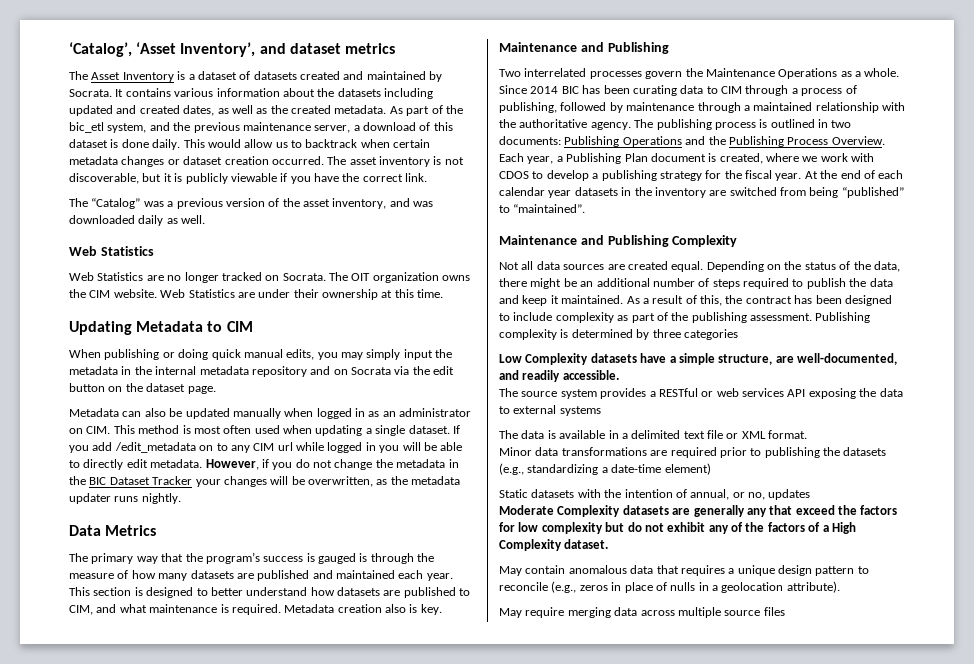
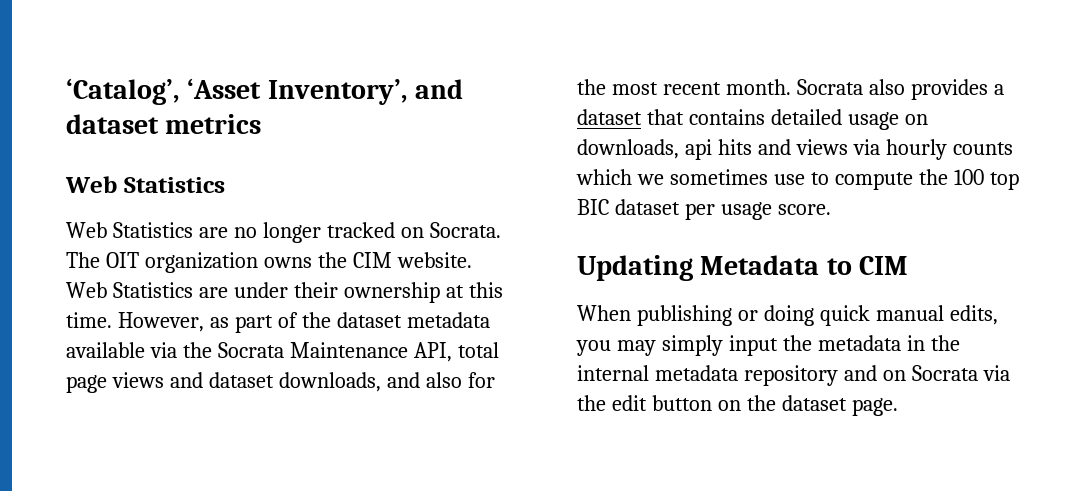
[69,71,443,82] [69,88,433,99] [69,105,463,116] [69,122,453,133] [69,139,431,150] [69,156,464,167] [69,173,428,184] [69,198,434,209] [69,215,206,226] // The Asset Inventory is a dataset of datasets created and maintained by Socrata. It contains various information about the datasets including updated and created dates, as well as the created metadata. As part of the bic_etl system, and the previous maintenance server, a download of this dataset is done daily. This would allow us to backtrack when certain metadata changes or dataset creation occurred. The asset inventory is not discoverable, but it is publicly viewable if you have the correct link. // The “Catalog” was a previous version of the asset inventory, and was downloaded daily as well. -> (262, 124) none
(444, 293) none -> [117,312,490,333] [66,342,499,362] [66,372,495,393] [577,79,1004,100] [577,109,928,130] [577,139,1013,160] [576,169,1019,190] [577,199,831,220] However, as part of the dataset metadata available via the Socrata Maintenance API, total page views and dataset downloads, and also for the most recent month. Socrata also provides a dataset that contains detailed usage on downloads, api hits and views via hourly counts which we sometimes use to compute the 100 top BIC dataset per usage score.
[69,408,472,419] [69,425,460,436] [69,442,463,453] [69,459,459,470] [69,476,461,487] [69,493,181,504] [69,525,157,536] [69,552,435,564] [69,570,453,581] [69,587,471,598] [69,604,442,615] [499,42,669,54] [499,68,900,79] [499,85,857,96] [499,102,905,113] [499,119,852,130] [499,136,885,147] [499,153,875,164] [499,170,904,181] [499,187,904,198] [499,204,586,213] [499,235,738,247] [499,261,900,272] [499,278,893,289] [499,295,892,306] [499,312,871,323] [499,329,738,340] [499,353,897,365] [499,370,619,382] [499,388,903,399] [499,405,601,416] [499,430,808,439] [499,447,887,458] [499,463,711,475] [499,489,811,500] [499,505,898,517] [499,522,856,534] [499,539,609,551] [499,565,869,576] [499,581,840,593] [499,607,785,618] // Metadata can also be updated manually when logged in as an administrator on CIM. This method is most often used when updating a single dataset. If you add /edit_metadata on to any CIM url while logged in you will be able to directly edit metadata. However, if you do not change the metadata in the BIC Dataset Tracker your changes will be overwritten, as the metadata updater runs nightly. // Data Metrics // The primary way that the program’s success is gauged is through the measure of how many datasets are published and maintained each year. This section is designed to better understand how datasets are published to CIM, and what maintenance is required. Metadata creation also is key. // Maintenance and Publishing // Two interrelated processes govern the Maintenance Operations as a whole. Since 2014 BIC has been curating data to CIM through a process of publishing, followed by maintenance through a maintained relationship with the authoritative agency. The publishing process is outlined in two documents: Publishing Operations and the Publishing Process Overview. Each year, a Publishing Plan document is created, where we work with CDOS to develop a publishing strategy for the fiscal year. At the end of each calendar year datasets in the inventory are switched from being “published” to “maintained”. // Maintenance and Publishing Complexity // Not all data sources are created equal. Depending on the status of the data, there might be an additional number of steps required to publish the data and keep it maintained. As a result of this, the contract has been designed to include complexity as part of the publishing assessment. Publishing complexity is determined by three categories // Low Complexity datasets have a simple structure, are well-documented, and readily accessible. // The source system provides a RESTful or web services API exposing the data to external systems // The data is available in a delimited text file or XML format. // Minor data transformations are required prior to publishing the datasets (e.g., standardizing a date-time element) // Static datasets with the intention of annual, or no, updates // Moderate Complexity datasets are generally any that exceed the factors for low complexity but do not exhibit any of the factors of a High Complexity dataset. // May contain anomalous data that requires a unique design pattern to reconcile (e.g., zeros in place of nulls in a geolocation attribute). // May require merging data across multiple source files -> (898, 407) none

